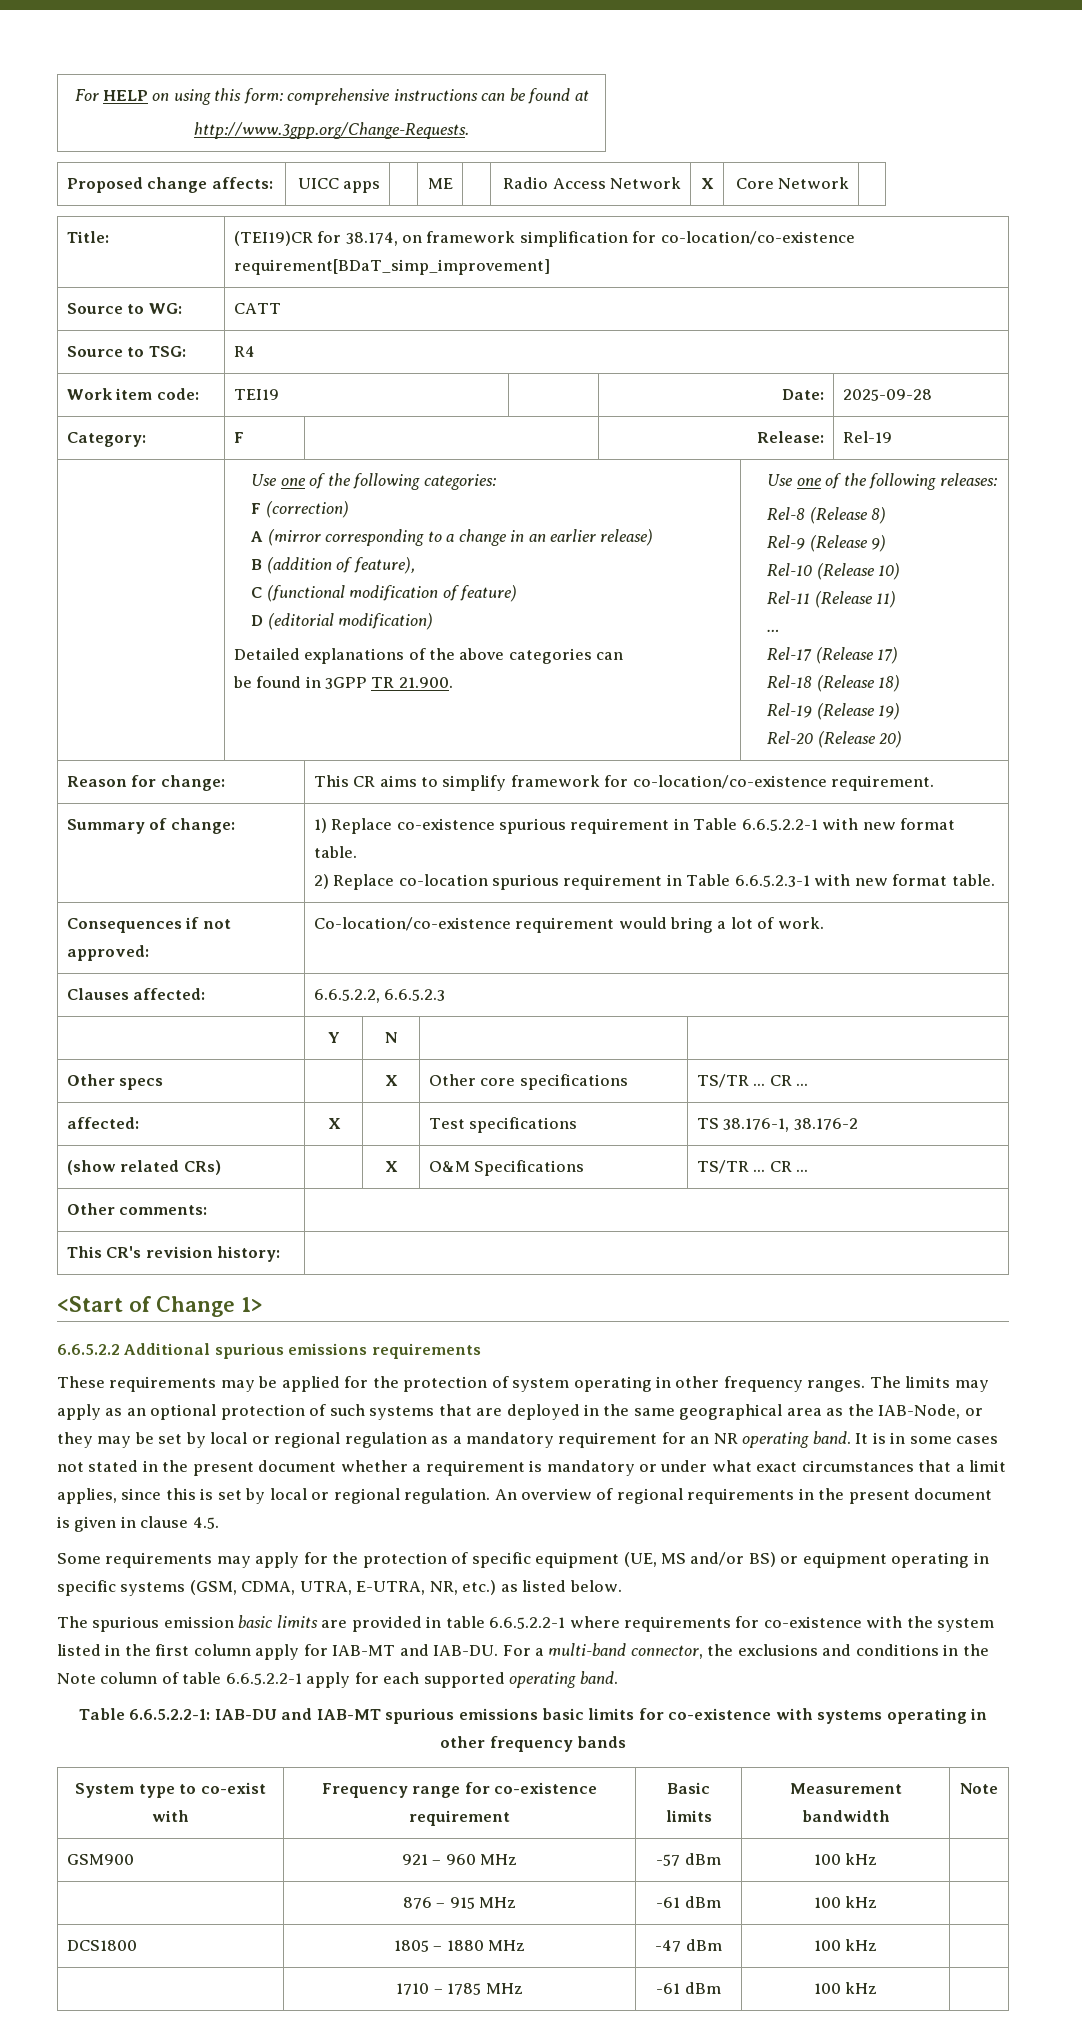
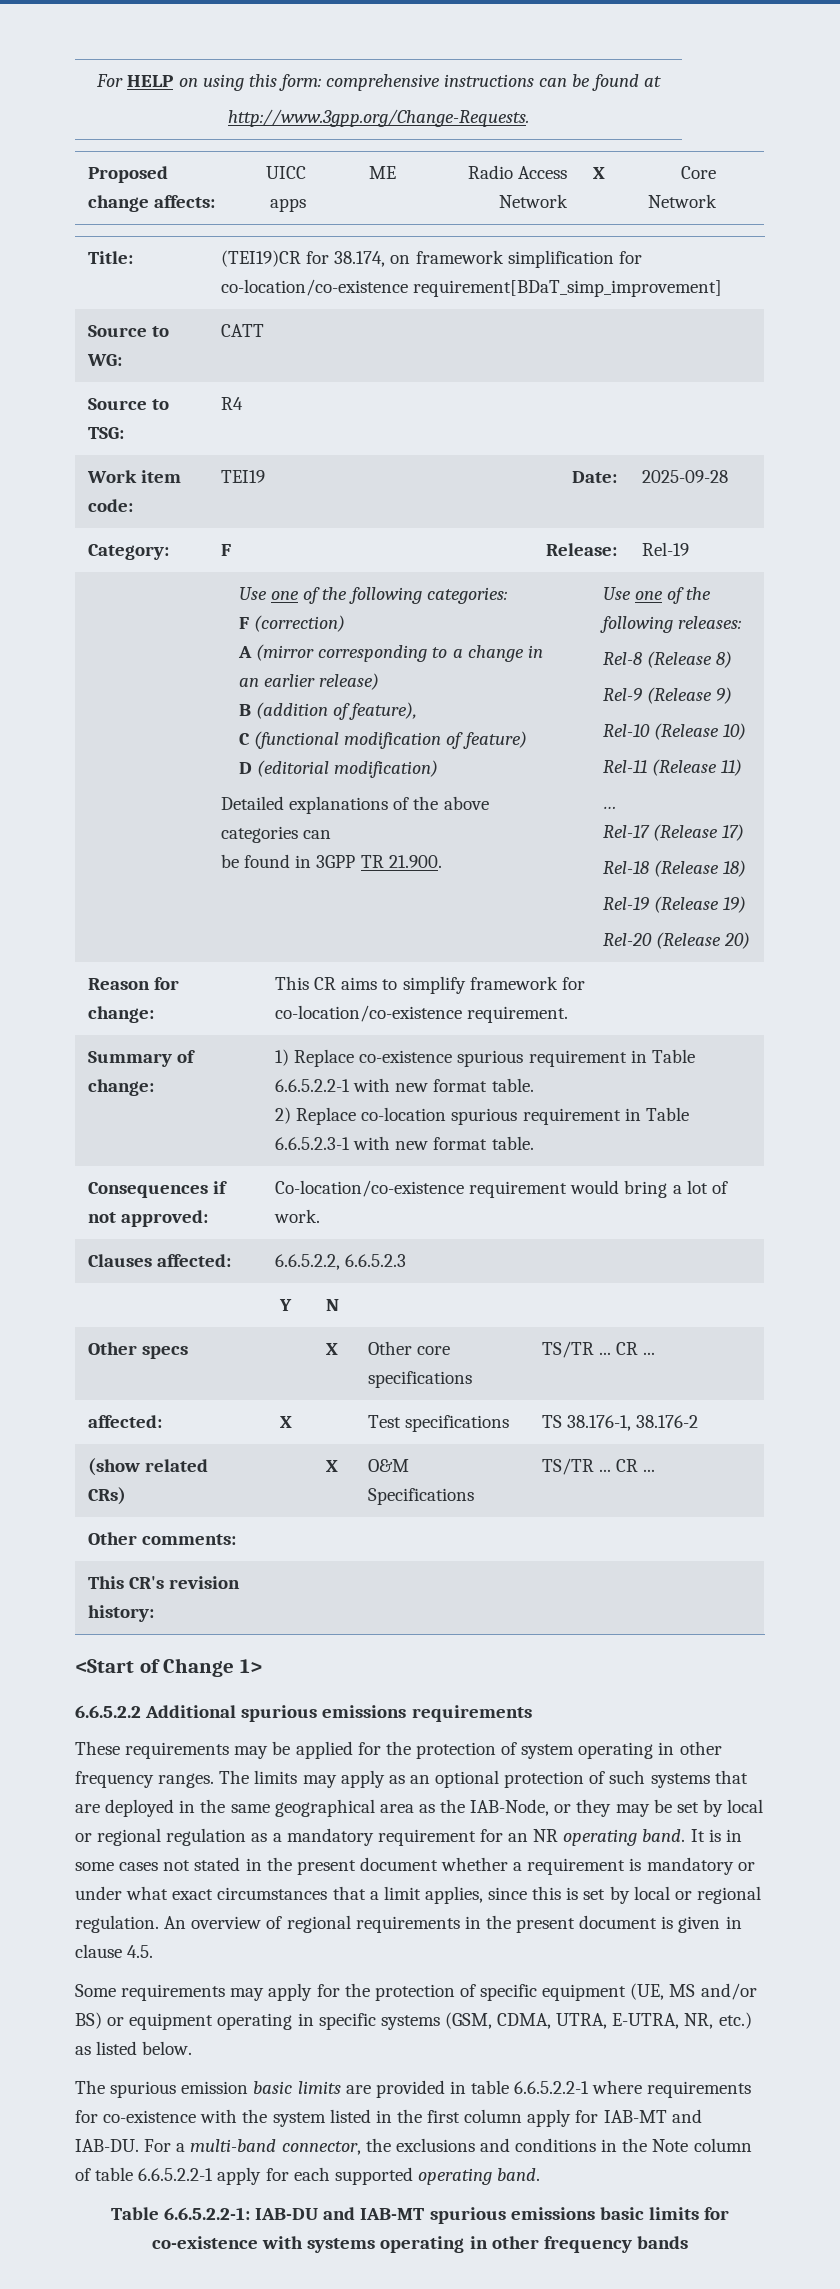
[75,1782,266,1798] [152,1810,189,1822] [321,1782,598,1798] [409,1810,510,1826] [667,1782,710,1794] [665,1810,712,1822] [789,1783,902,1794] [801,1810,890,1822] [960,1783,998,1794] [66,1854,134,1865] [401,1854,518,1865] [656,1853,721,1866] [813,1853,878,1865] [402,1897,517,1909] [656,1896,721,1908] [813,1896,878,1908] [66,1940,137,1951] [393,1940,526,1952] [655,1939,722,1952] [813,1939,878,1951] [396,1983,523,1995] [656,1982,721,1994] [813,1982,878,1994] // System type to co-exist with | Frequency range for co-existence requirement | Basic limits | Measurement bandwidth | Note // GSM900 | 921 – 960 MHz | -57 dBm | 100 kHz | // | 876 – 915 MHz | -61 dBm | 100 kHz | // DCS1800 | 1805 – 1880 MHz | -47 dBm | 100 kHz | // | 1710 – 1785 MHz | -61 dBm | 100 kHz | -> (688, 2242) none

